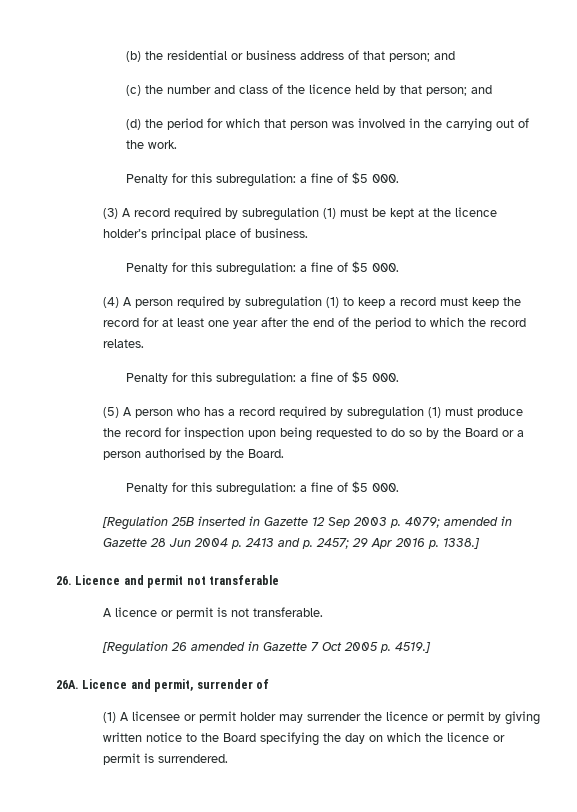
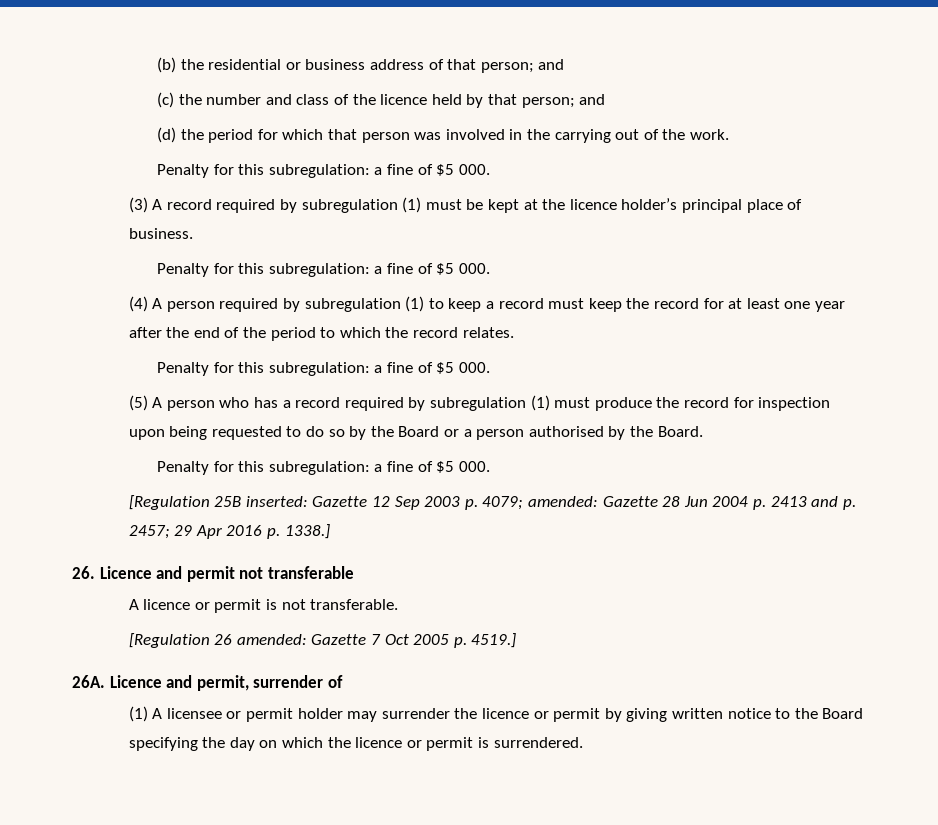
[197,516,260,526] inserted in -> [245,496,308,507] inserted:
[443,516,512,526] amended in -> [528,496,599,507] amended:
[190,641,259,651] amended in -> [236,634,307,645] amended:

